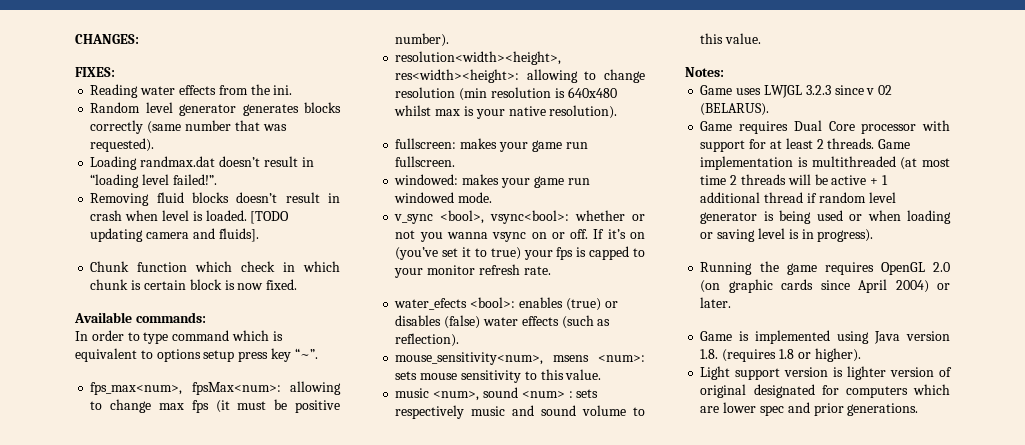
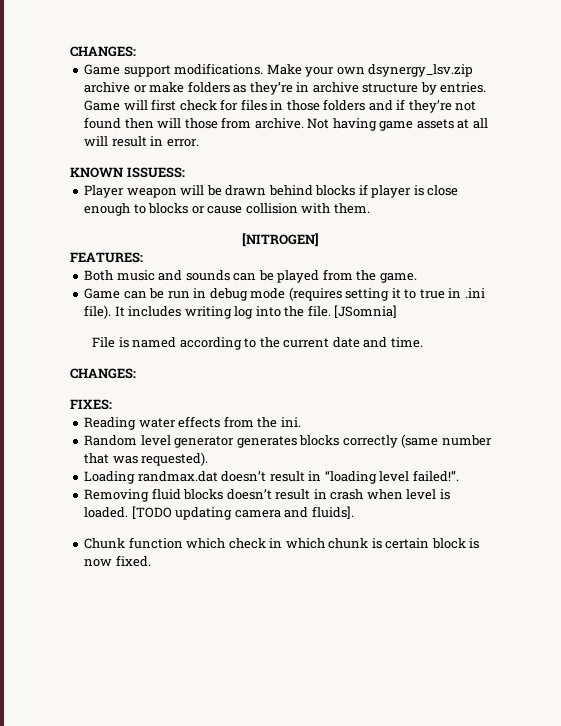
[75,34,139,44] CHANGES: -> [70,46,136,57] [84,63,474,77] [84,81,487,95] [84,99,477,113] [84,117,488,131] [84,136,199,147] [70,167,185,178] [84,184,459,198] [84,203,370,216] [242,233,319,247] [70,252,143,263] [84,269,417,283] [84,287,485,301] [84,305,398,319] [92,337,423,350] [70,368,136,379] CHANGES: // Game support modifications. Make your own dsynergy_lsv.zip archive or make folders as they’re in archive structure by entries. Game will first check for files in those folders and if they’re not found then will those from archive. Not having game assets at all will result in error. // KNOWN ISSUESS: // Player weapon will be drawn behind blocks if player is close enough to blocks or cause collision with them. // [NITROGEN] // FEATURES: // Both music and sounds can be played from the game. // Game can be run in debug mode (requires setting it to true in .ini file). It includes writing log into the file. [JSomnia] // File is named according to the current date and time. // CHANGES:
[74,312,206,323] [75,330,283,344] [75,348,318,362] [90,381,341,395] [90,399,341,413] [395,33,450,47] [395,51,562,65] [395,69,645,83] [395,87,617,101] [394,105,618,119] [395,138,588,152] [395,156,456,167] [394,174,590,188] [394,192,493,203] [394,210,645,224] [395,229,645,242] [395,246,645,260] [394,264,551,278] [394,297,618,311] [395,315,611,329] [395,333,460,347] [395,352,645,365] [395,369,602,383] [395,387,599,401] [395,405,645,419] [700,33,762,44] [685,67,724,77] [700,85,893,98] [700,103,770,116] [700,120,950,134] [700,138,911,152] [700,156,950,170] [700,174,888,185] [700,192,896,203] [700,210,951,224] [700,228,874,242] [700,261,950,275] [700,279,950,293] [700,297,732,308] [700,330,950,344] [700,348,861,362] [700,366,952,380] [700,384,950,398] [700,402,919,416] // Available commands: // In order to type command which is equivalent to options setup press key “~”. // fps_max<num>, fpsMax<num>: allowing to change max fps (it must be positive number). // resolution<width><height>, res<width><height>: allowing to change resolution (min resolution is 640x480 whilst max is your native resolution). // fullscreen: makes your game run fullscreen. // windowed: makes your game run windowed mode. // v_sync <bool>, vsync<bool>: whether or not you wanna vsync on or off. If it’s on (you’ve set it to true) your fps is capped to your monitor refresh rate. // water_efects <bool>: enables (true) or disables (false) water effects (such as reflection). // mouse_sensitivity<num>, msens <num>: sets mouse sensitivity to this value. // music <num>, sound <num> : sets respectively music and sound volume to this value. // Notes: // Game uses LWJGL 3.2.3 since v 02 (BELARUS). // Game requires Dual Core processor with support for at least 2 threads. Game implementation is multithreaded (at most time 2 threads will be active + 1 additional thread if random level generator is being used or when loading or saving level is in progress). // Running the game requires OpenGL 2.0 (on graphic cards since April 2004) or later. // Game is implemented using Java version 1.8. (requires 1.8 or higher). // Light support version is lighter version of original designated for computers which are lower spec and prior generations. -> (151, 561) none

